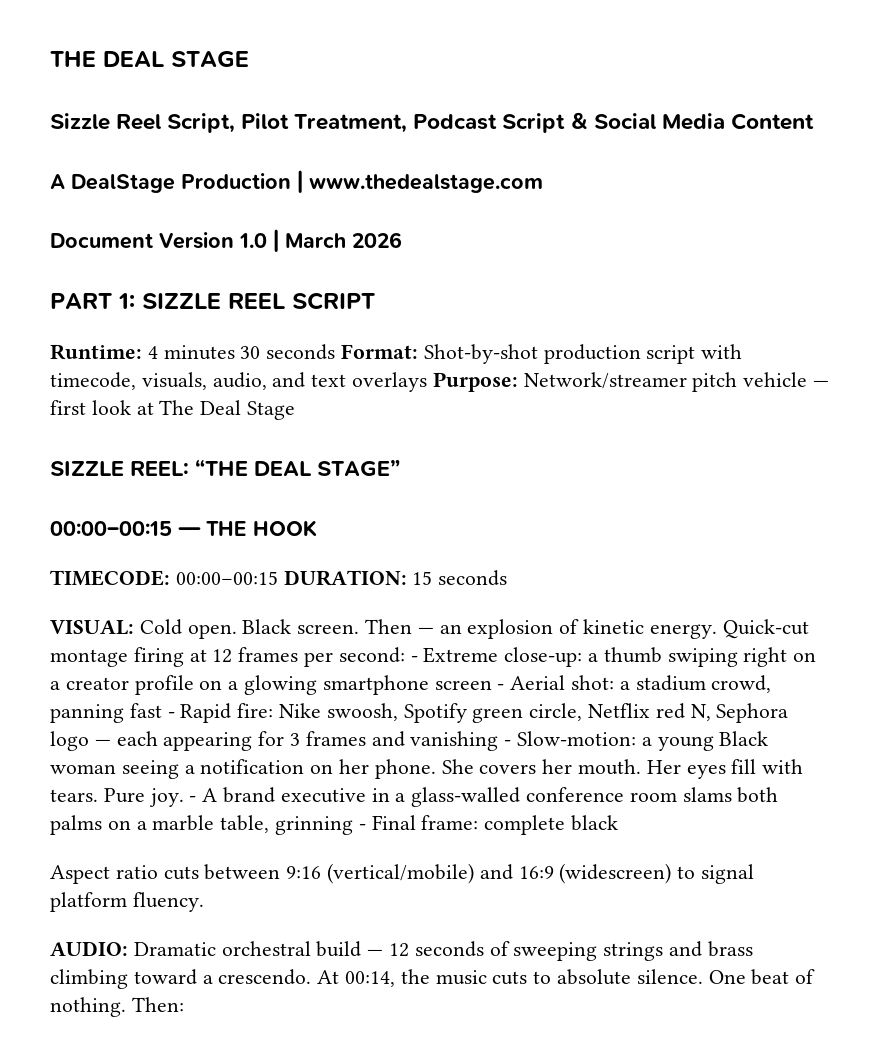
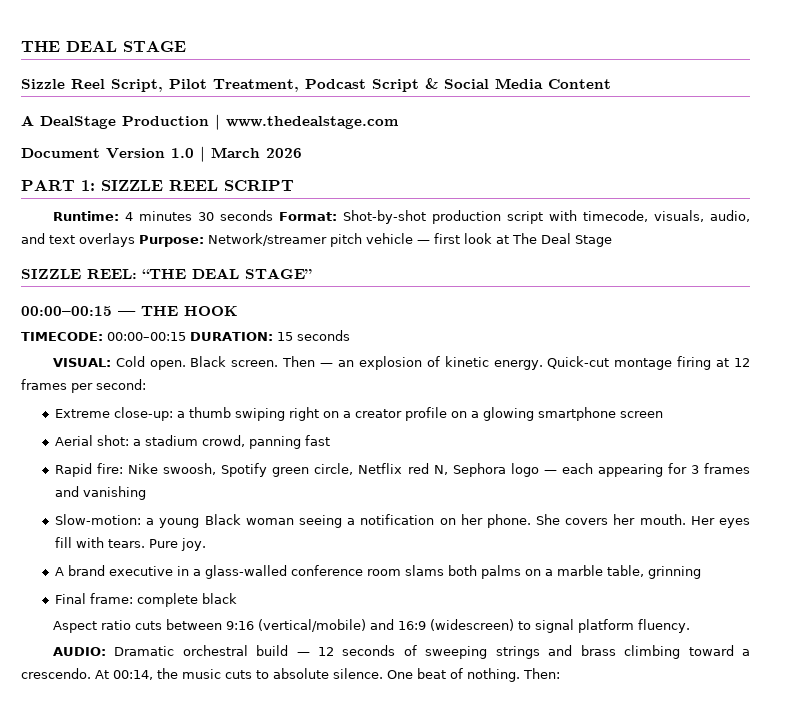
[410,656,418,662] - -> (146, 384) //
[497,684,505,690] - -> (664, 414) //
[167,712,175,718] - -> (331, 440) //
[504,740,512,746] - -> (147, 493) //
[189,796,197,802] - -> (207, 544) //
[358,824,366,830] - -> (702, 572) //

